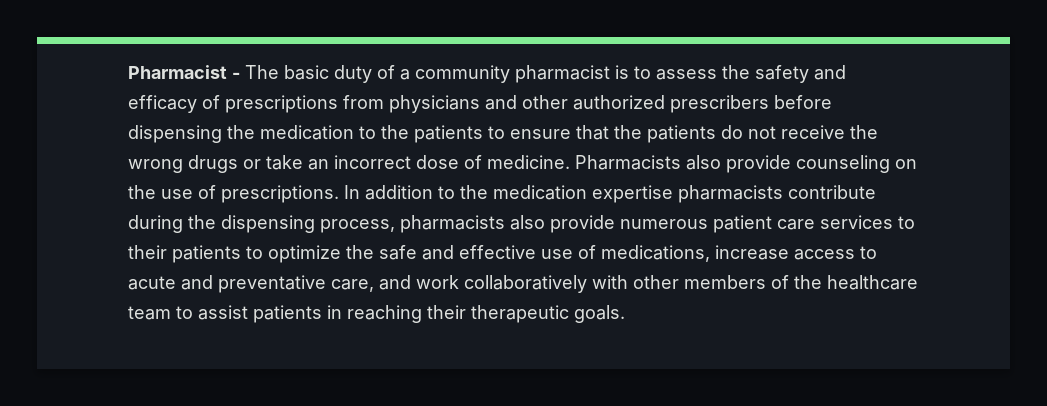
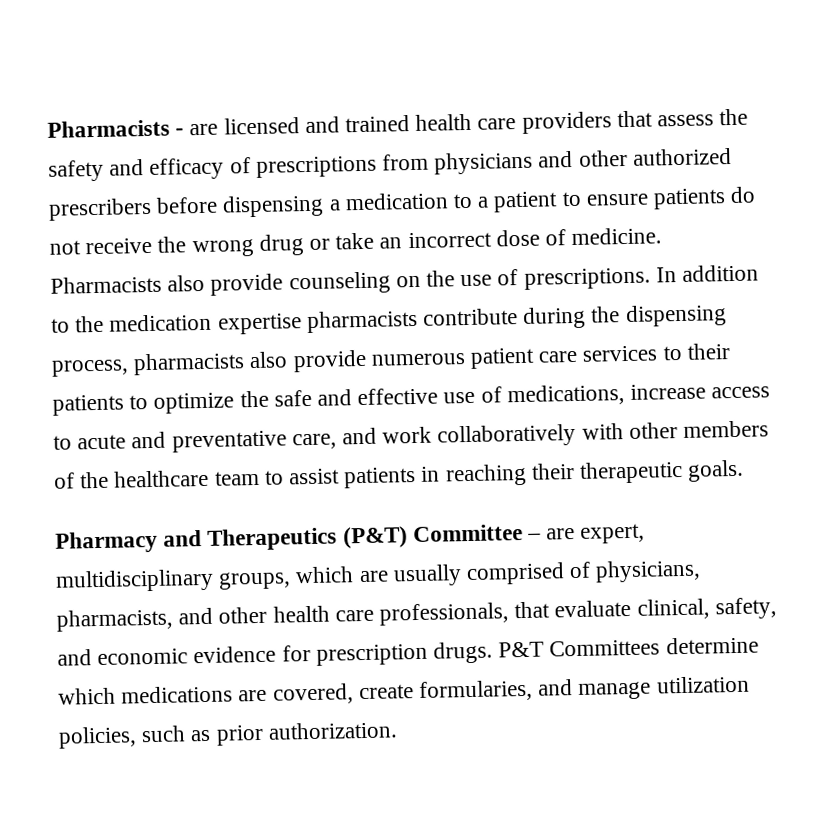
[128,65,651,83] Pharmacist - The basic duty of a community pharmacist is to -> [47,110,653,138] Pharmacists - are licensed and trained health care providers that
[227,125,255,139] the -> [328,199,341,211] a
[381,125,642,143] the patients to ensure that the -> [477,191,649,213] a patient to ensure
[188,155,238,173] drugs -> [258,234,304,256] drug
(625, 314) none -> [55,523,646,554] [55,559,702,593] [56,597,777,632] [57,636,759,666] [58,675,750,705] [58,721,398,749] // Pharmacy and Therapeutics (P&T) Committee – are expert, multidisciplinary groups, which are usually comprised of physicians, pharmacists, and other health care professionals, that evaluate clinical, safety, and economic evidence for prescription drugs. P&T Committees determine which medications are covered, create formularies, and manage utilization policies, such as prior authorization.

